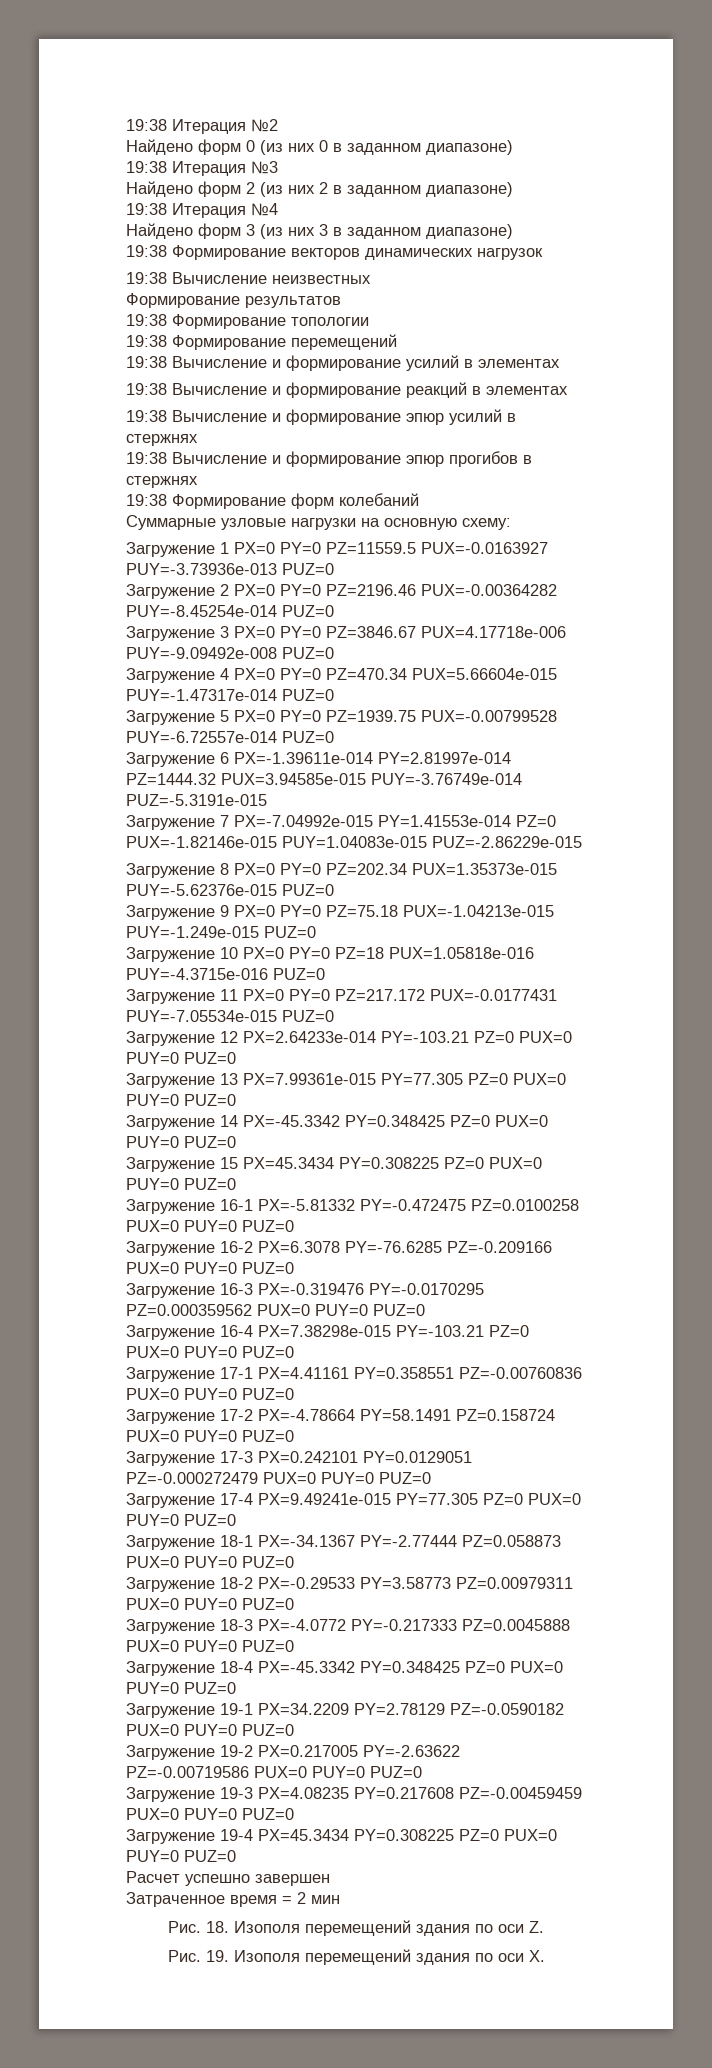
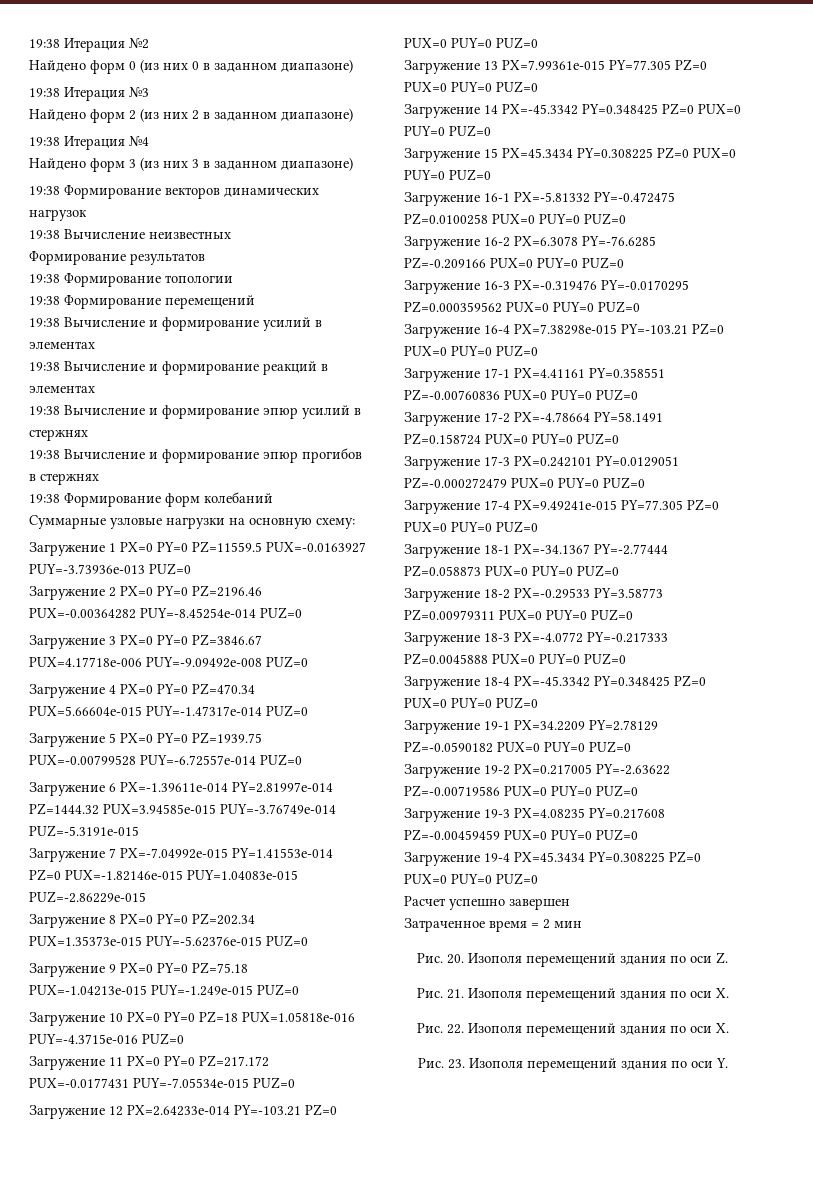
[206,1921,229,1933] 18. -> [447,954,464,964] 20.
[205,1949,545,1965] 19. Изополя перемещений здания по оси X. -> [446,988,729,1002] [416,1023,729,1037] [417,1058,728,1072] 21. Изополя перемещений здания по оси X. // Рис. 22. Изополя перемещений здания по оси X. // Рис. 23. Изополя перемещений здания по оси Y.

